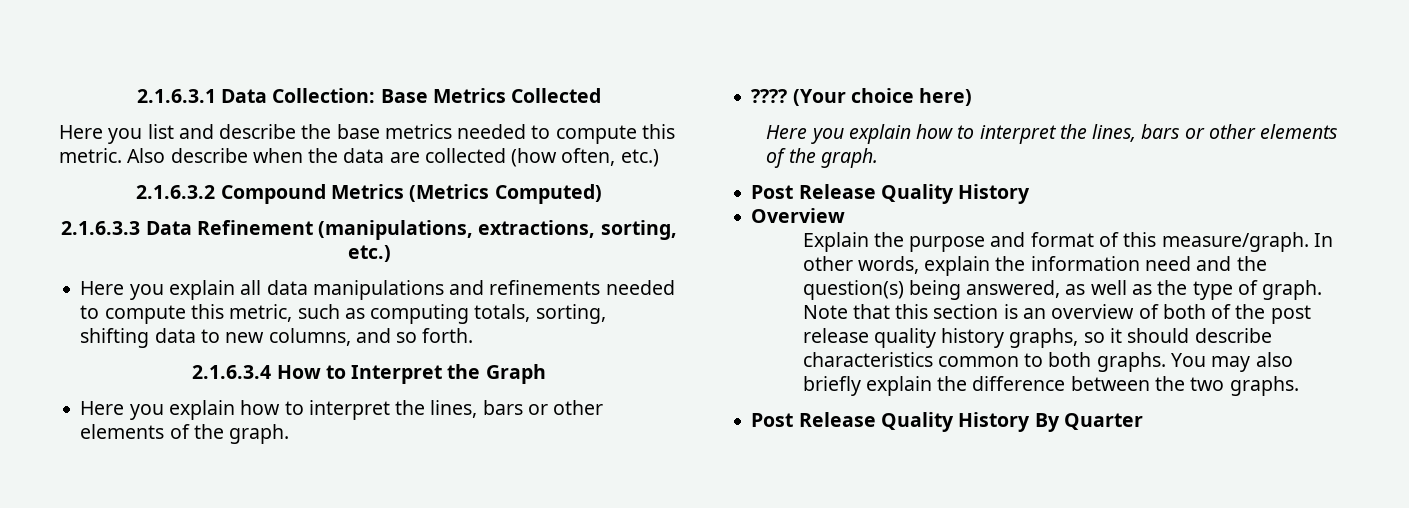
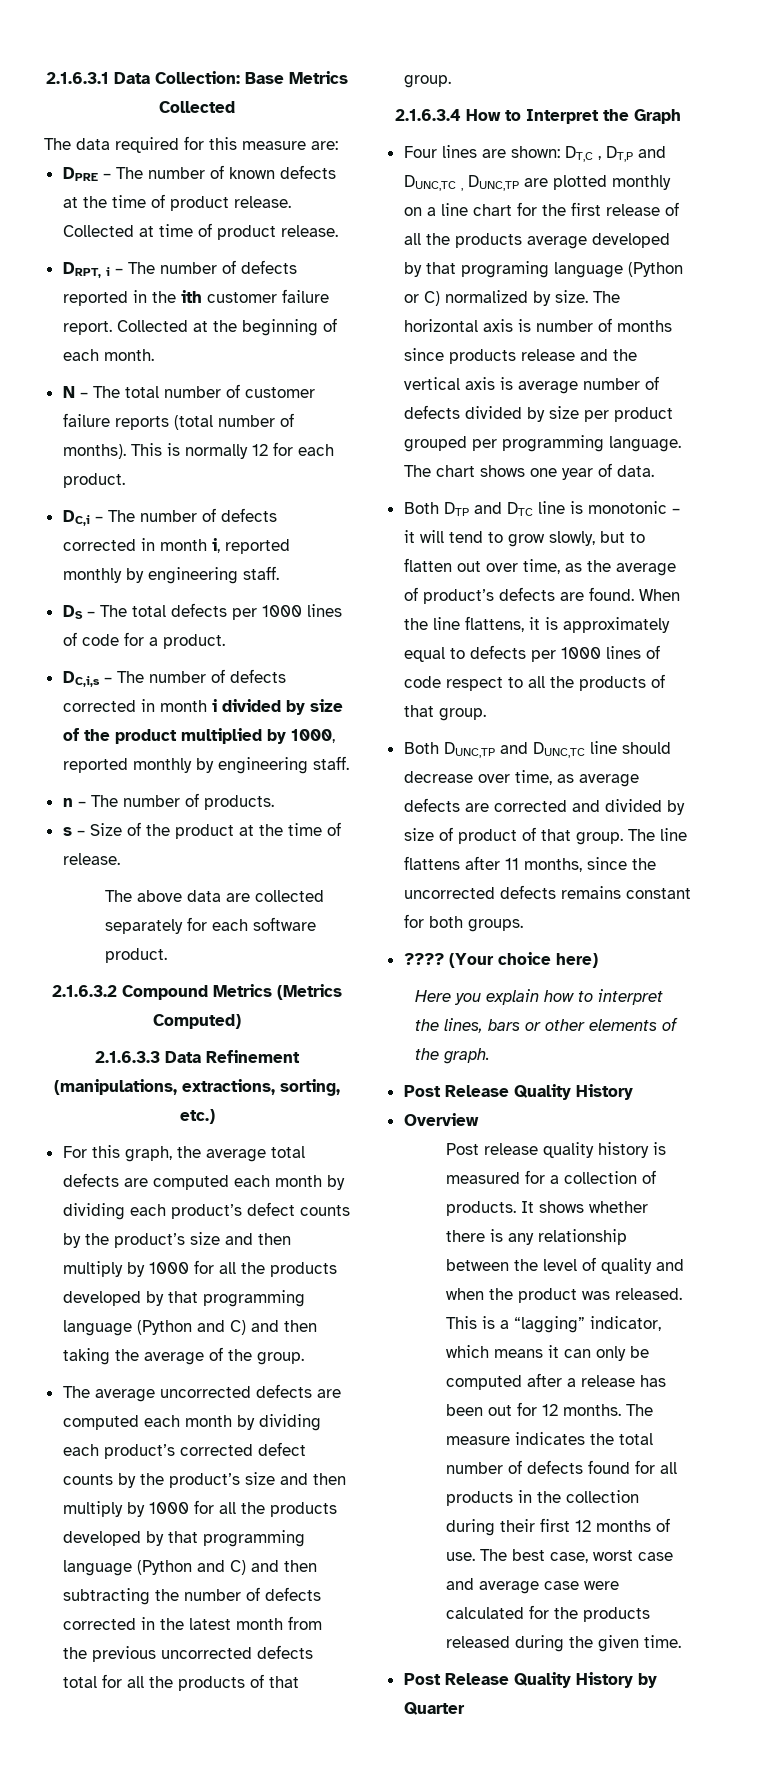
[59,124,675,144] [59,148,659,167] Here you list and describe the base metrics needed to compute this metric. Also describe when the data are collected (how often, etc.) -> [44,136,338,153] [62,165,336,181] [62,194,291,211] [62,223,338,240] [62,260,297,278] [62,289,329,306] [62,318,337,336] [62,349,154,361] [62,384,315,398] [62,413,294,430] [62,442,334,459] [62,473,125,488] [62,508,277,526] [62,538,290,554] [62,566,279,584] [62,603,342,620] [62,632,225,649] [62,669,286,687] [62,699,343,715] [62,728,335,744] [62,756,349,774] [62,793,274,810] [62,822,341,839] [62,853,120,865] [104,890,324,902] [104,917,316,934] [104,948,167,963] The data required for this measure are: // DPRE – The number of known defects at the time of product release. Collected at time of product release. // DRPT, i – The number of defects reported in the ith customer failure report. Collected at the beginning of each month. // N – The total number of customer failure reports (total number of months). This is normally 12 for each product. // DC,i – The number of defects corrected in month i, reported monthly by engineering staff. // DS – The total defects per 1000 lines of code for a product. // DC,i,s – The number of defects corrected in month i divided by size of the product multiplied by 1000, reported monthly by engineering staff. // n – The number of products. // s – Size of the product at the time of release. // The above data are collected separately for each software product.
[80,280,675,300] [80,304,606,324] [80,328,474,348] Here you explain all data manipulations and refinements needed to compute this metric, such as computing totals, sorting, shifting data to new columns, and so forth. -> [62,1145,305,1162] [62,1173,345,1190] [62,1202,350,1220] [62,1232,291,1248] [62,1260,337,1277] [62,1290,305,1307] [62,1320,317,1336] [62,1347,304,1365] [62,1384,341,1402] [62,1414,321,1431] [62,1442,306,1459] [62,1472,346,1488] [62,1500,337,1517] [62,1530,305,1547] [62,1560,317,1576] [62,1587,321,1605] [62,1616,322,1630] [62,1645,313,1662] [62,1674,299,1691] [403,75,451,88] For this graph, the average total defects are computed each month by dividing each product’s defect counts by the product’s size and then multiply by 1000 for all the products developed by that programming language (Python and C) and then taking the average of the group. // The average uncorrected defects are computed each month by dividing each product’s corrected defect counts by the product’s size and then multiply by 1000 for all the products developed by that programming language (Python and C) and then subtracting the number of defects corrected in the latest month from the previous uncorrected defects total for all the products of that group.
[80,400,604,420] [80,424,290,444] Here you explain how to interpret the lines, bars or other elements of the graph. -> [403,145,666,162] [403,175,671,191] [403,202,679,216] [403,233,670,249] [403,261,683,278] [403,290,620,306] [403,318,672,332] [403,348,637,364] [403,376,659,394] [403,405,673,422] [403,435,681,452] [403,463,654,480] [403,501,680,516] [403,530,645,547] [403,558,676,576] [403,587,680,604] [403,616,670,633] [403,645,660,662] [403,674,665,691] [403,705,486,721] [403,741,671,758] [403,770,639,787] [403,798,685,815] [403,827,687,845] [403,856,656,872] [403,885,691,899] [403,914,523,932] Four lines are shown: DT,C , DT,P and DUNC,TC , DUNC,TP are plotted monthly on a line chart for the first release of all the products average developed by that programing language (Python or C) normalized by size. The horizontal axis is number of months since products release and the vertical axis is average number of defects divided by size per product grouped per programming language. The chart shows one year of data. // Both DTP and DTC line is monotonic – it will tend to grow slowly, but to flatten out over time, as the average of product’s defects are found. When the line flattens, it is approximately equal to defects per 1000 lines of code respect to all the products of that group. // Both DUNC,TP and DUNC,TC line should decrease over time, as average defects are corrected and divided by size of product of that group. The line flattens after 11 months, since the uncorrected defects remains constant for both groups.
[802,232,1333,252] [802,256,1267,276] [802,280,1323,300] [802,304,1311,324] [802,328,1272,348] [802,352,1293,372] [802,376,1299,396] [751,412,1060,432] Explain the purpose and format of this measure/graph. In other words, explain the information need and the question(s) being answered, as well as the type of graph. Note that this section is an overview of both of the post release quality history graphs, so it should describe characteristics common to both graphs. You may also briefly explain the difference between the two graphs. // Post Release Quality History By -> [445,1142,666,1158] [445,1170,656,1184] [445,1201,648,1216] [445,1229,627,1245] [445,1257,684,1274] [445,1288,682,1303] [445,1316,661,1333] [445,1345,649,1361] [445,1373,666,1390] [445,1402,653,1416] [445,1432,653,1445] [445,1460,677,1474] [445,1490,639,1506] [445,1518,670,1536] [445,1549,673,1563] [445,1578,619,1594] [445,1605,650,1622] [445,1635,681,1652] [403,1672,657,1688] Post release quality history is measured for a collection of products. It shows whether there is any relationship between the level of quality and when the product was released. This is a “lagging” indicator, which means it can only be computed after a release has been out for 12 months. The measure indicates the total number of defects found for all products in the collection during their first 12 months of use. The best case, worst case and average case were calculated for the products released during the given time. // Post Release Quality History by

